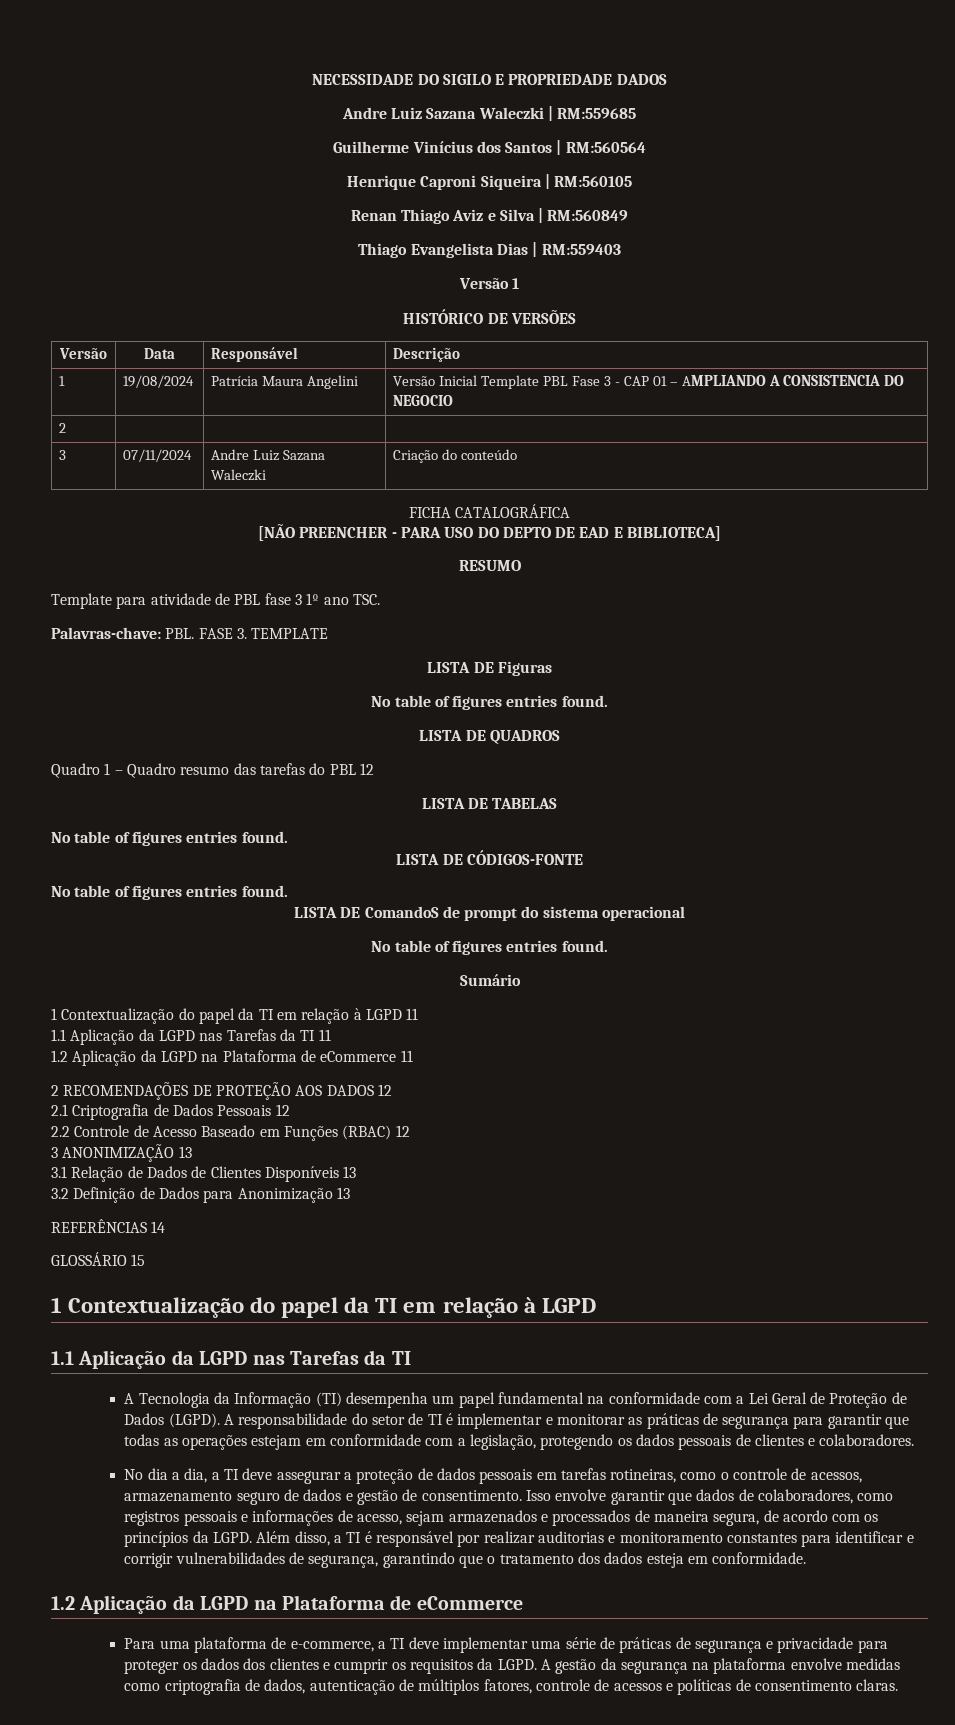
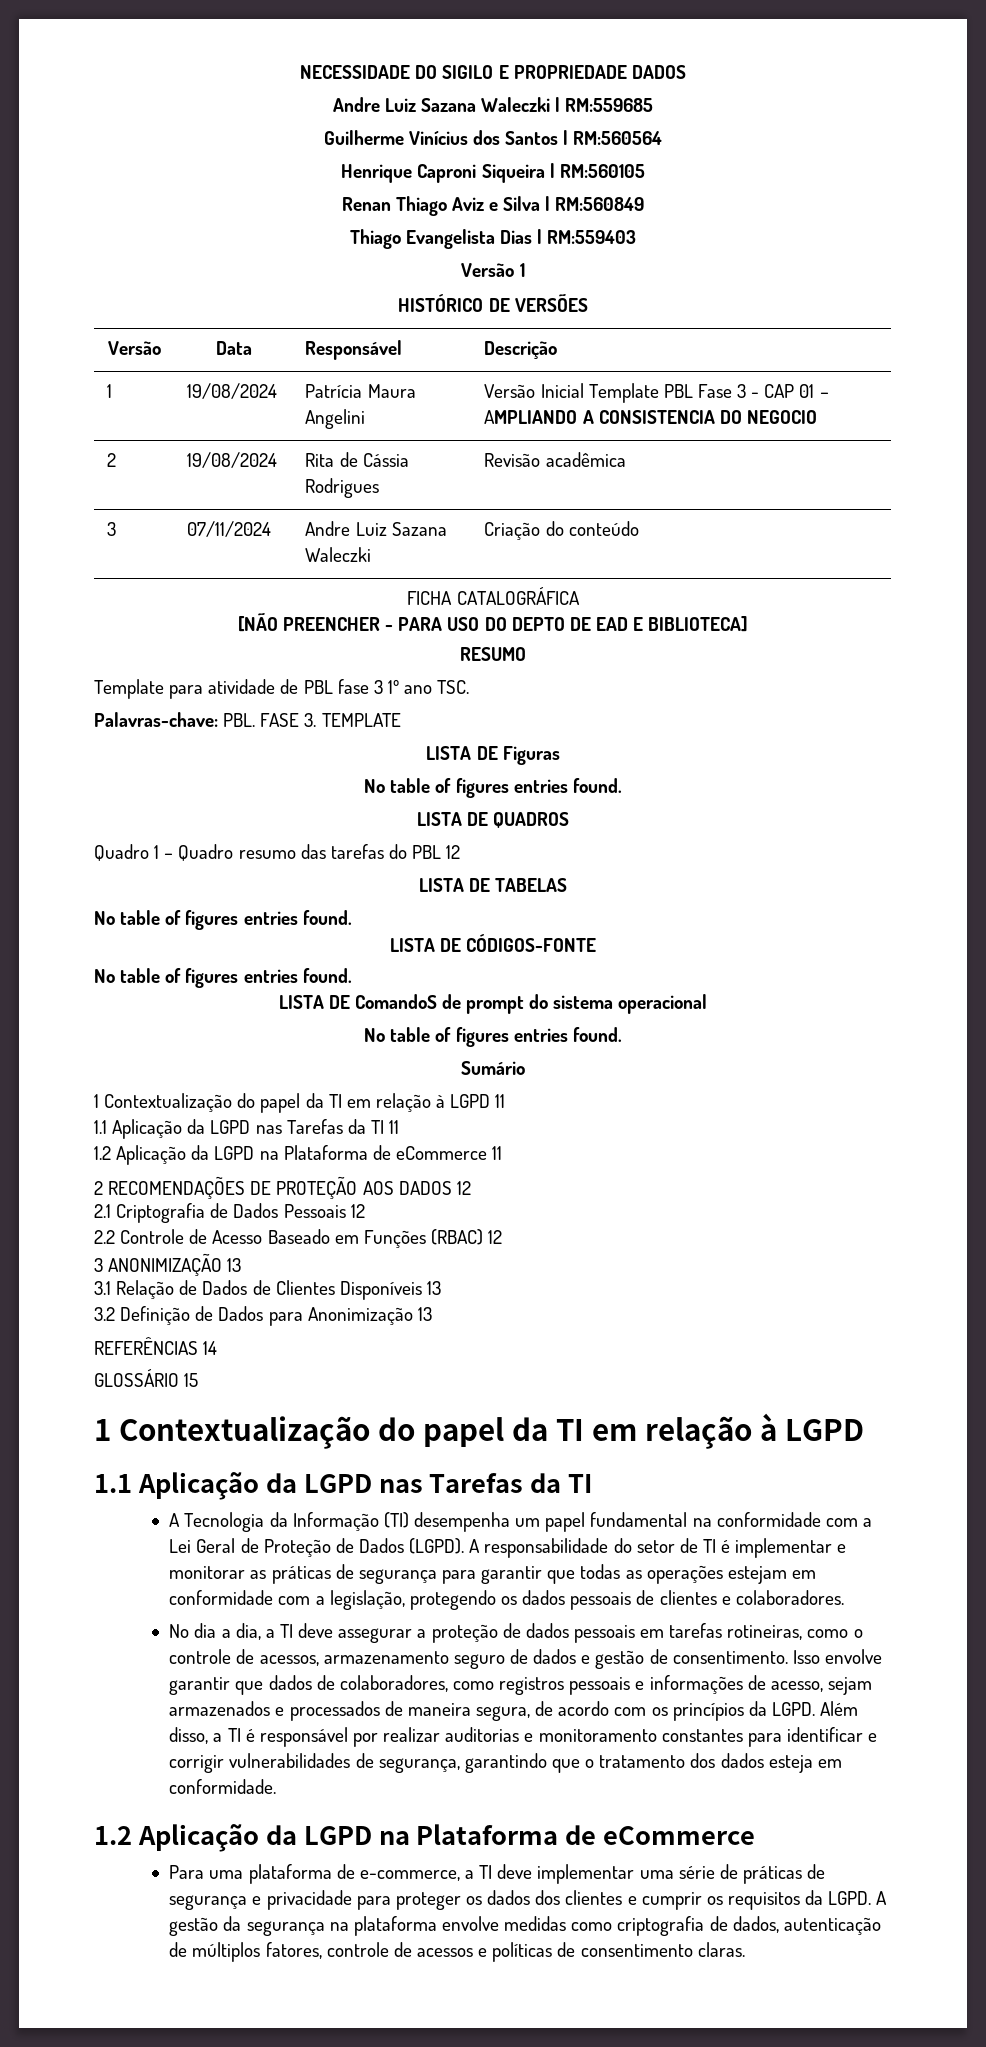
(67, 428) | | -> [187,452,278,468] [305,452,409,467] [305,478,380,498] [484,452,626,467] 19/08/2024 | Rita de Cássia Rodrigues | Revisão acadêmica

